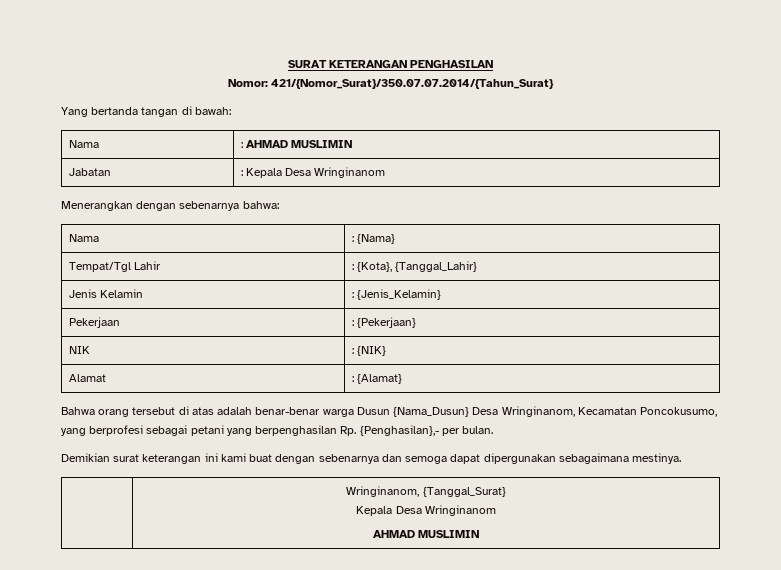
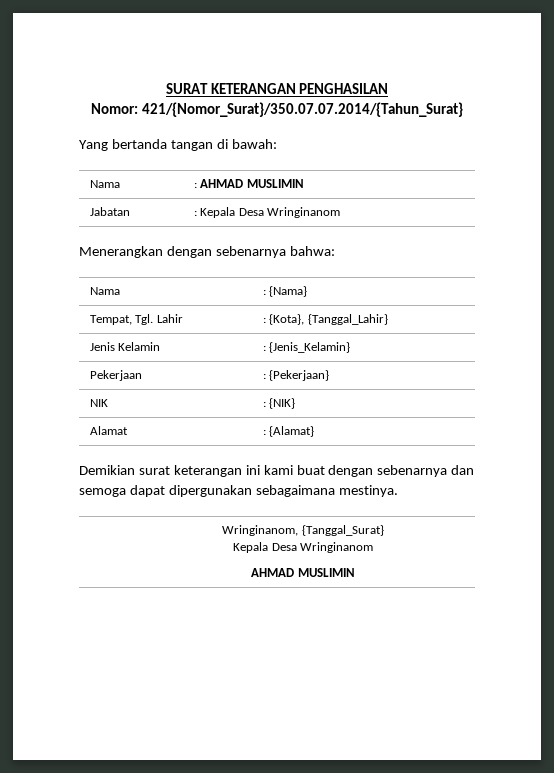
[68,262,131,272] Tempat/Tgl -> [89,314,154,325] Tempat, Tgl.
[61,406,718,417] [61,425,494,436] // Bahwa orang tersebut di atas adalah benar-benar warga Dusun {Nama_Dusun} Desa Wringinanom, Kecamatan Poncokusumo, yang berprofesi sebagai petani yang berpenghasilan Rp. {Penghasilan},- per bulan. -> (315, 431) none

